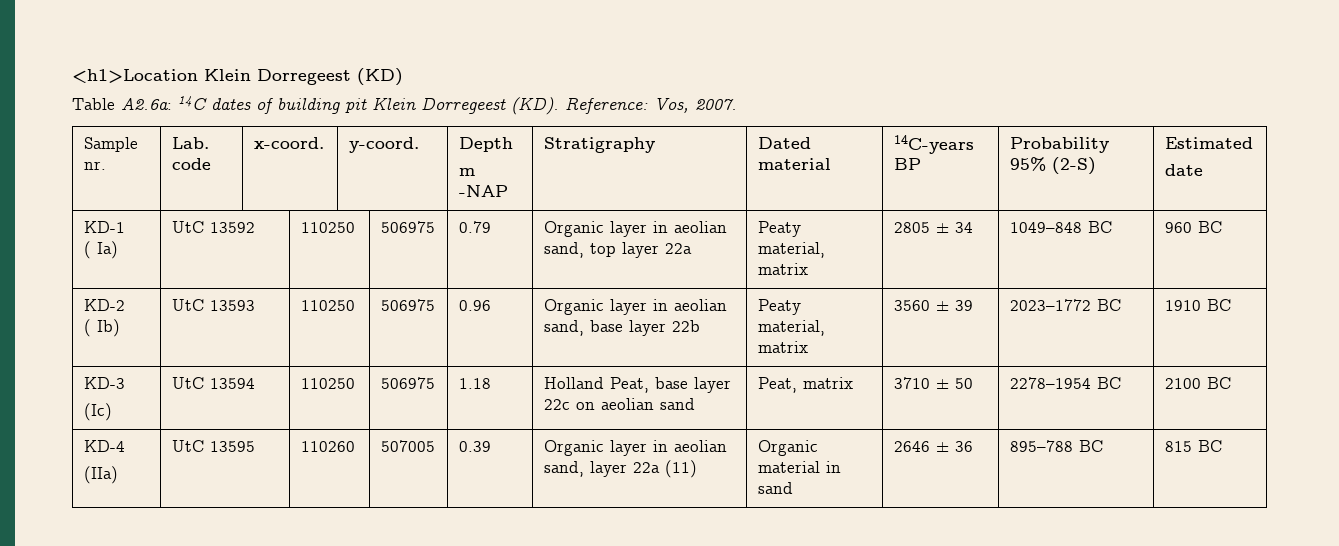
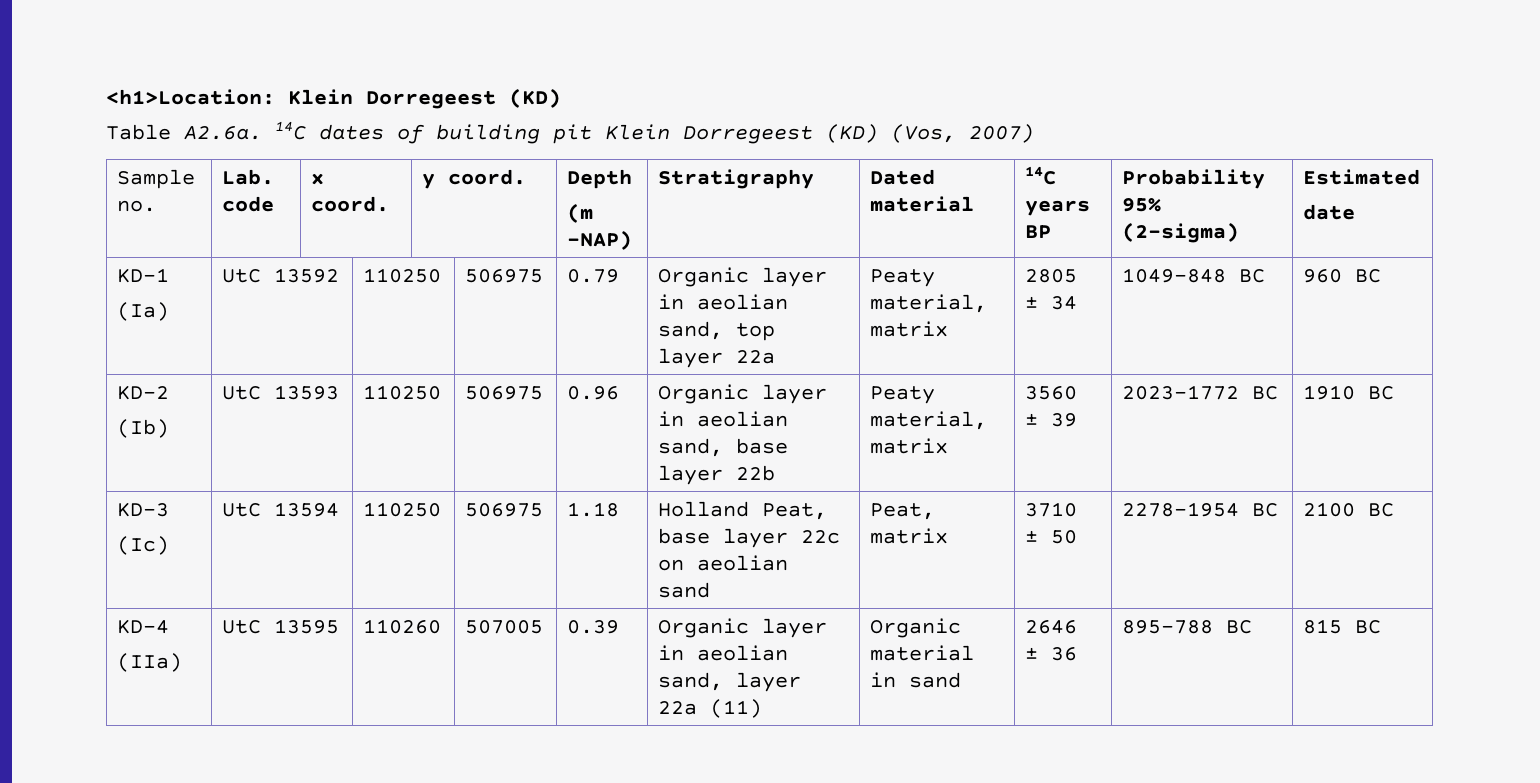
[72,69,198,83] <h1>Location -> [106,89,275,105] <h1>Location:
[121,98,172,110] A2.6a: -> [184,126,262,140] A2.6a.
[511,97,737,115] (KD). Reference: Vos, 2007. -> [826,124,1034,143] (KD) (Vos, 2007)
[83,161,106,170] nr. -> [117,200,157,212] no.
[253,137,324,149] [348,137,419,153] x-coord. | y-coord. -> [311,173,325,185] [311,196,390,212] [422,169,527,189] x coord. | y coord.
[458,168,475,176] [458,185,508,197] m -NAP -> [567,203,594,223] [567,230,633,250] (m –NAP)
[893,135,974,154] 14C-years -> [1025,166,1057,185] [1025,200,1091,216] 14C years
[1051,157,1096,175] (2-S) -> [1122,222,1240,243] (2-sigma)
[83,241,118,259] ( Ia) -> [117,302,170,321] (Ia)
[83,319,120,337] ( Ib) -> [117,419,170,438] (Ib)

